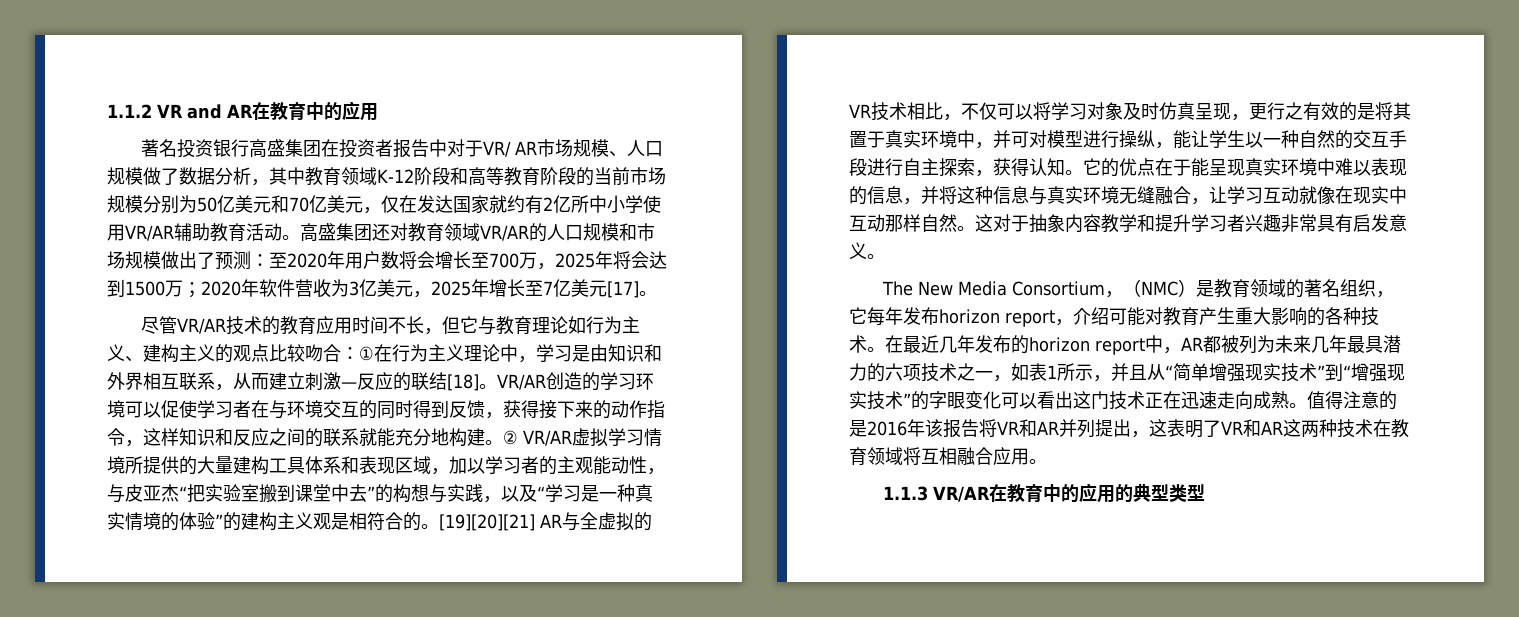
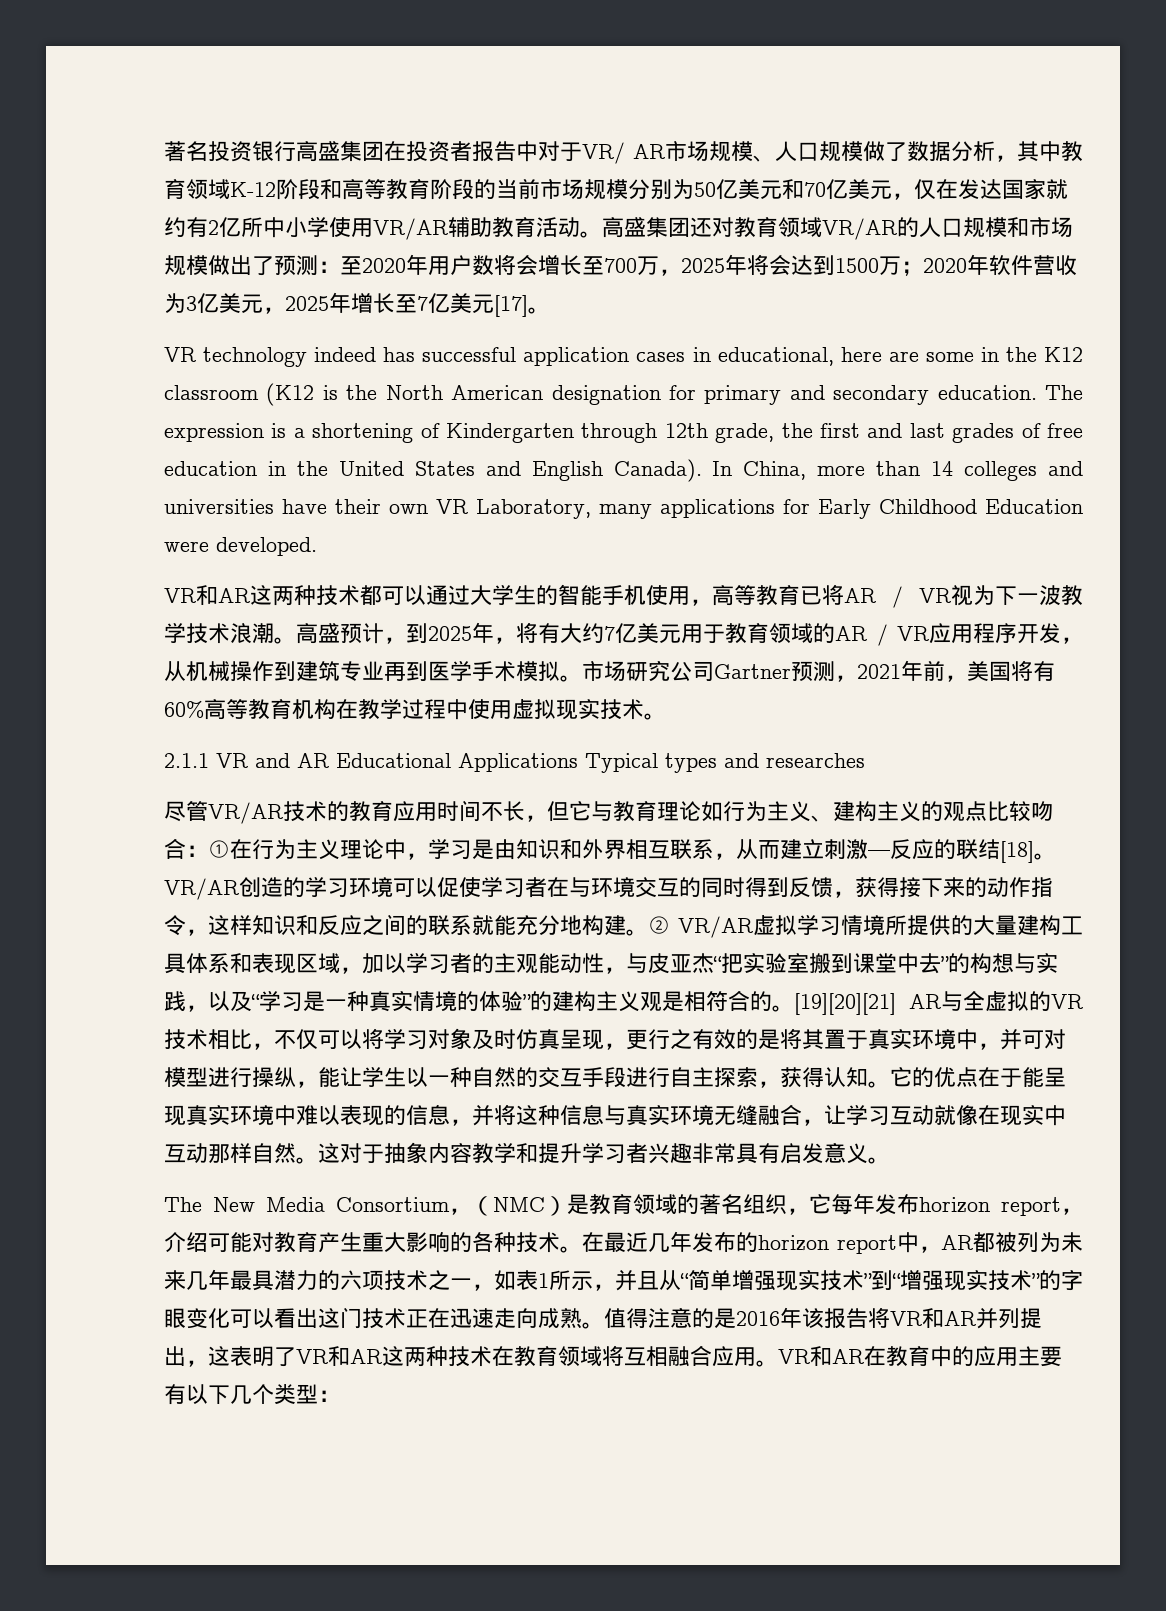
[107,101,378,121] 1.1.2 VR and AR在教育中的应用 // -> (164, 151) none
(657, 293) none -> [164,347,1083,367] [164,383,1083,406] [164,423,1083,443] [164,459,1083,482] [164,499,1083,519] [164,537,317,556] [164,584,1083,608] [164,622,1083,646] [164,660,1055,682] [164,699,666,720] [164,753,865,773] // VR technology indeed has successful application cases in educational, here are some in the K12 classroom (K12 is the North American designation for primary and secondary education. The expression is a shortening of Kindergarten through 12th grade, the first and last grades of free education in the United States and English Canada). In China, more than 14 colleges and universities have their own VR Laboratory, many applications for Early Childhood Education were developed. // VR和AR这两种技术都可以通过大学生的智能手机使用，高等教育已将AR / VR视为下一波教学技术浪潮。高盛预计，到2025年，将有大约7亿美元用于教育领域的AR / VR应用程序开发，从机械操作到建筑专业再到医学手术模拟。市场研究公司Gartner预测，2021年前，美国将有60%高等教育机构在教学过程中使用虚拟现实技术。 // 2.1.1 VR and AR Educational Applications Typical types and researches
[883,483,1206,503] // 1.1.3 VR/AR在教育中的应用的典型类型 -> [778,1346,1062,1367] [164,1384,340,1405] VR和AR在教育中的应用主要有以下几个类型：

